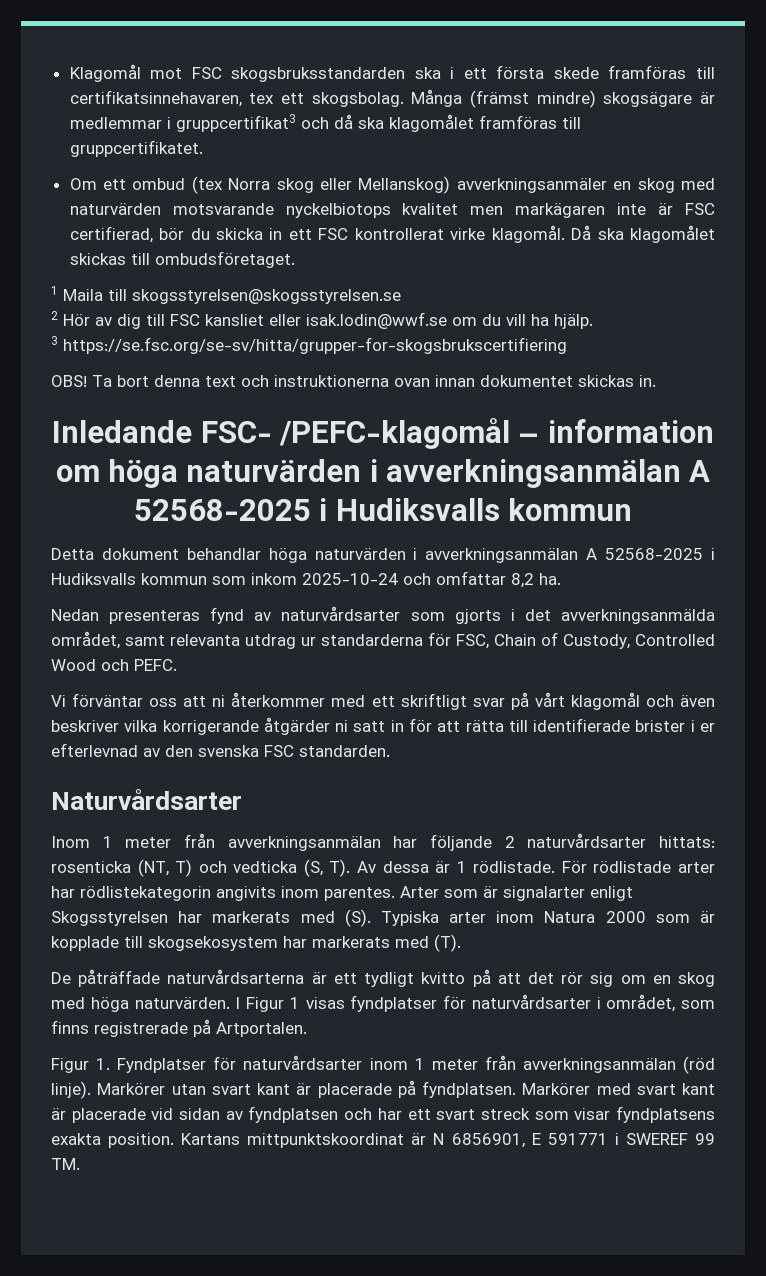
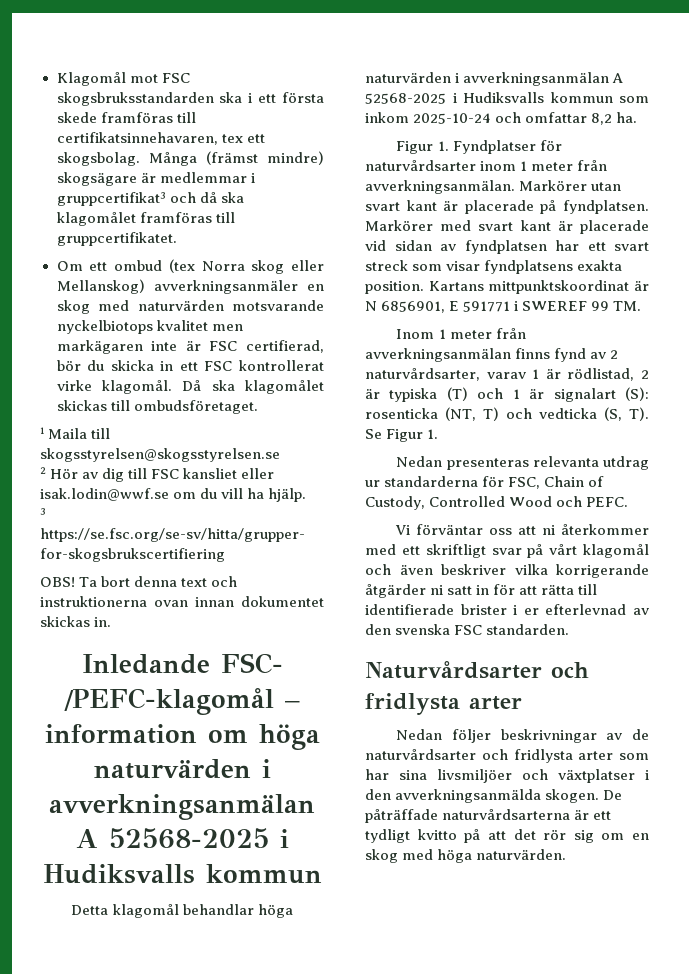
[101,548,179,560] dokument -> [112,904,179,918] klagomål
[51,606,715,624] [51,631,165,649] Nedan presenteras fynd av naturvårdsarter som gjorts i det avverkningsanmälda området, samt -> [396,140,562,154] [365,160,608,171] [365,180,622,194] [365,200,649,214] [365,220,649,234] [365,240,649,254] [365,260,623,274] [365,280,649,294] [365,301,642,313] [396,328,526,339] [365,348,619,362] [365,368,649,381] [365,387,649,402] [365,407,649,421] [365,429,439,442] [396,456,529,470] Figur 1. Fyndplatser för naturvårdsarter inom 1 meter från avverkningsanmälan. Markörer utan svart kant är placerade på fyndplatsen. Markörer med svart kant är placerade vid sidan av fyndplatsen har ett svart streck som visar fyndplatsens exakta position. Kartans mittpunktskoordinat är N 6856901, E 591771 i SWEREF 99 TM. // Inom 1 meter från avverkningsanmälan finns fynd av 2 naturvårdsarter, varav 1 är rödlistad, 2 är typiska (T) och 1 är signalart (S): rosenticka (NT, T) och vedticka (S, T). Se Figur 1. // Nedan presenteras
[51,833,715,851] [51,859,715,877] [51,886,633,901] [51,909,715,927] [51,934,461,952] // Inom 1 meter från avverkningsanmälan har följande 2 naturvårdsarter hittats: rosenticka (NT, T) och vedticka (S, T). Av dessa är 1 rödlistade. För rödlistade arter har rödlistekategorin angivits inom parentes. Arter som är signalarter enligt Skogsstyrelsen har markerats med (S). Typiska arter inom Natura 2000 som är kopplade till skogsekosystem har markerats med (T). // -> [551,662,589,678] [365,693,522,715] [396,729,649,743] [365,749,649,763] [365,769,649,783] [365,789,600,803] och fridlysta arter // Nedan följer beskrivningar av de naturvårdsarter och fridlysta arter som har sina livsmiljöer och växtplatser i den avverkningsanmälda skogen.
[235,994,715,1012] [51,1019,307,1037] [51,1055,716,1074] [51,1080,715,1099] [51,1106,715,1123] [51,1133,715,1148] [51,1158,80,1170] I Figur 1 visas fyndplatser för naturvårdsarter i området, som finns registrerade på Artportalen. // Figur 1. Fyndplatser för naturvårdsarter inom 1 meter från avverkningsanmälan (röd linje). Markörer utan svart kant är placerade på fyndplatsen. Markörer med svart kant är placerade vid sidan av fyndplatsen och har ett svart streck som visar fyndplatsens exakta position. Kartans mittpunktskoordinat är N 6856901, E 591771 i SWEREF 99 TM. -> (567, 854) none

